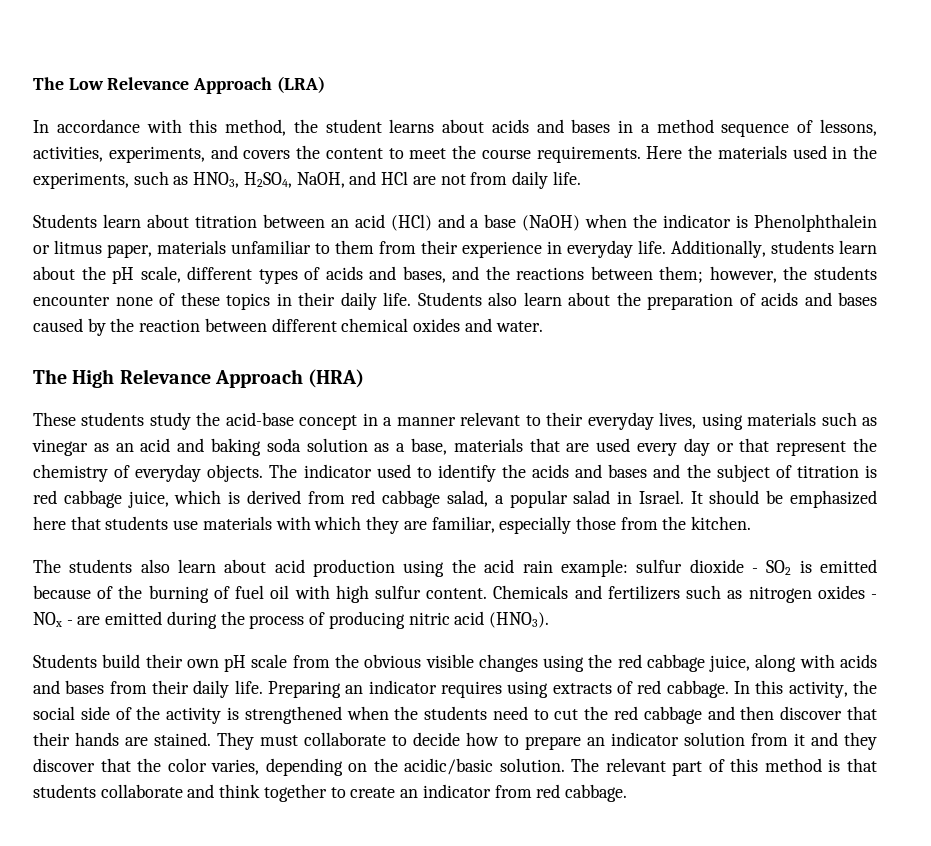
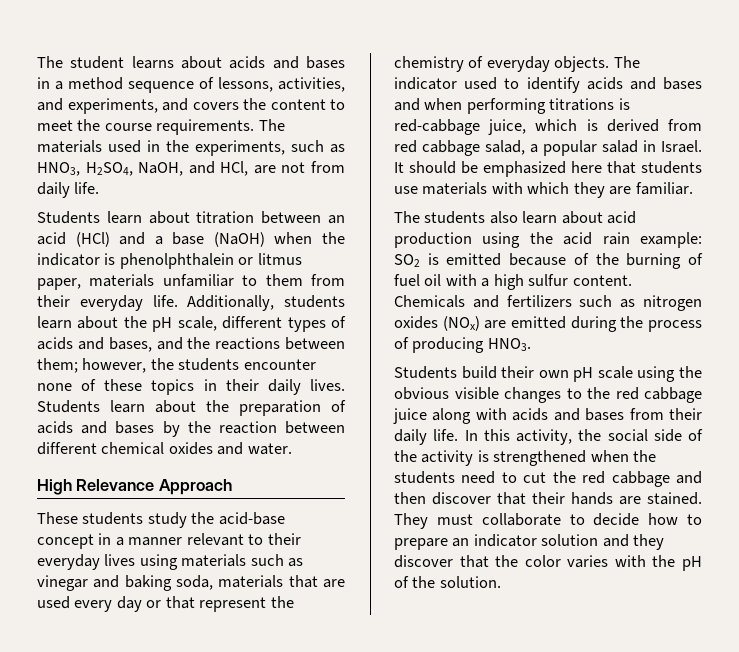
[33,76,325,94] [33,119,318,136] The Low Relevance Approach (LRA) // In accordance with this method, the -> [37,56,63,68] The
(103, 154) none -> [37,98,63,111] and
[646,145,712,159] Here the -> [258,119,285,131] The
[381,171,409,185] HCl -> [220,161,249,176] HCl,
[754,214,877,232] Phenolphthalein -> [119,253,234,269] phenolphthalein
[462,241,562,258] experience in -> (70, 301) none
[383,292,517,306] life. Students also -> [310,379,345,391] [37,400,100,413] lives. Students
[33,318,83,332] caused -> (155, 427) none
[33,369,67,384] The -> (292, 449) none
[308,369,365,388] (HRA) -> (232, 487) none
[659,412,697,429] lives, -> [104,554,136,566] lives
[93,438,448,456] as an acid and baking soda solution as a base, -> [93,575,213,591] and baking soda,
[501,464,526,478] the -> (580, 85) none
[686,464,877,482] [33,490,122,508] the subject of titration is red cabbage -> [424,98,630,114] [394,119,480,135] when performing titrations is red-cabbage
[431,516,752,534] familiar, especially those from the kitchen. -> [635,182,693,195] familiar.
[636,559,758,573] sulfur dioxide - -> (702, 240) none
(330, 592) none -> [481,278,490,287] a
[870,594,877,599] [33,612,73,627] - NOx - -> [442,316,480,331] (NOx)
[408,611,549,628] nitric acid (HNO3). -> [487,338,531,351] HNO3.
[292,655,330,668] from -> [637,366,676,382] using
[543,654,751,672] using the red cabbage juice, -> [566,387,702,403] [393,408,427,424] to the red cabbage juice
[268,680,729,698] Preparing an indicator requires using extracts of red cabbage. -> (459, 435) none
[751,733,805,746] from it -> (599, 540) none
[211,758,877,776] [33,784,627,802] varies, depending on the acidic/basic solution. The relevant part of this method is that students collaborate and think together to create an indicator from red cabbage. -> [567,555,702,571] [394,576,501,588] varies with the pH of the solution.

